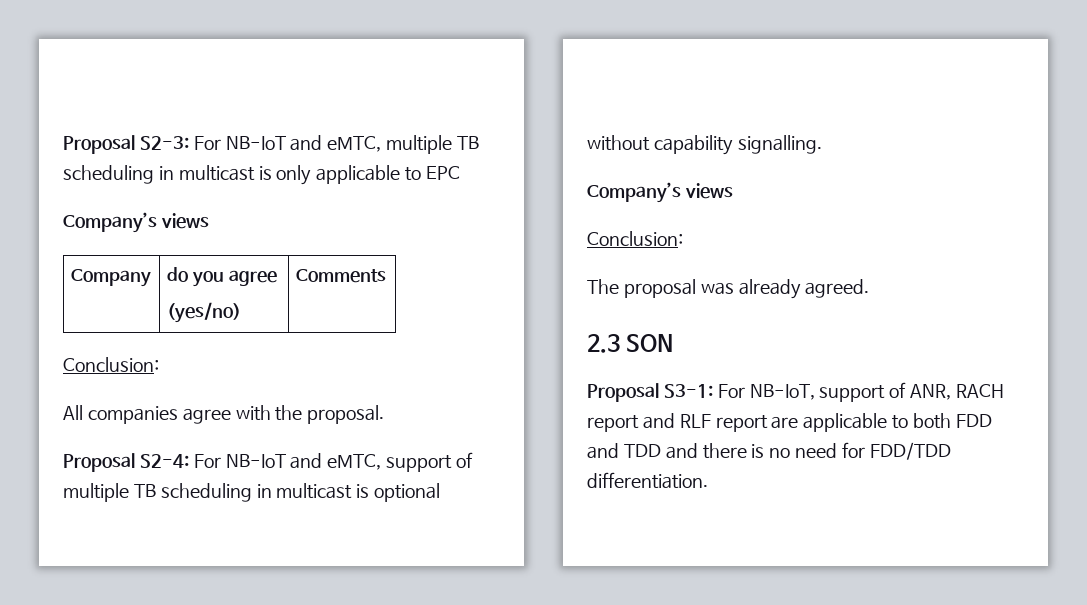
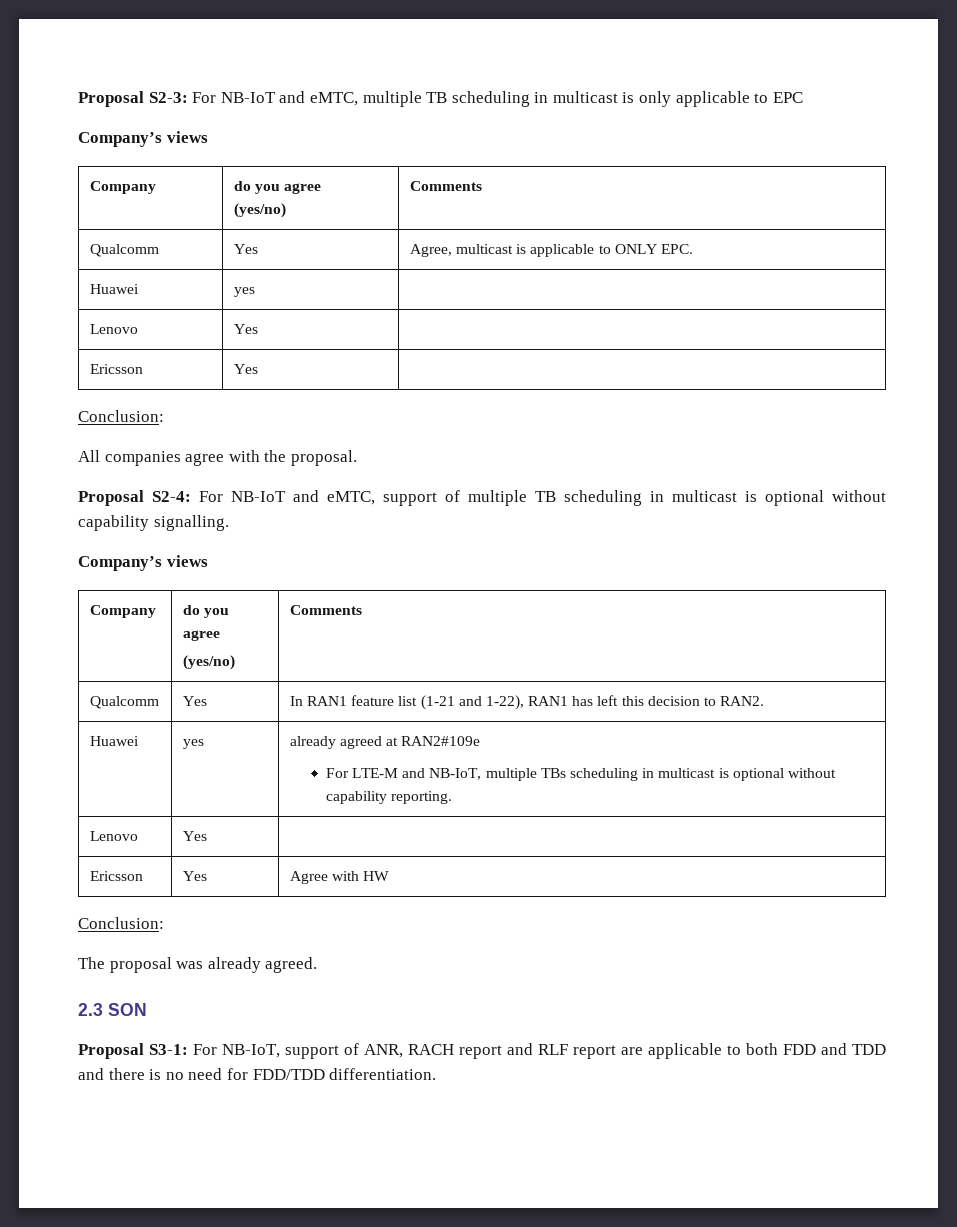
(386, 276) none -> [89,244,159,257] [233,244,258,254] [409,244,693,257] [89,284,139,294] [233,287,255,297] [89,324,138,334] [233,324,258,334] [89,364,143,374] [233,364,258,374] // Qualcomm | Yes | Agree, multicast is applicable to ONLY EPC. // Huawei | yes | // Lenovo | Yes | // Ericsson | Yes |
(733, 191) none -> [89,605,156,618] [182,605,229,618] [182,630,220,641] [182,655,235,670] [289,605,362,615] [89,696,159,709] [182,696,207,706] [289,695,765,710] [89,736,139,746] [182,739,204,749] [289,736,481,749] [325,768,836,781] [325,791,453,804] [89,831,138,841] [182,831,207,841] [89,871,143,881] [182,871,207,881] [289,871,390,884] // Company | do you agree // (yes/no) | Comments // Qualcomm | Yes | In RAN1 feature list (1-21 and 1-22), RAN1 has left this decision to RAN2. // Huawei | yes | already agreed at RAN2#109e // For LTE-M and NB-IoT, multiple TBs scheduling in multicast is optional without capability reporting. // Lenovo | Yes | // Ericsson | Yes | Agree with HW

